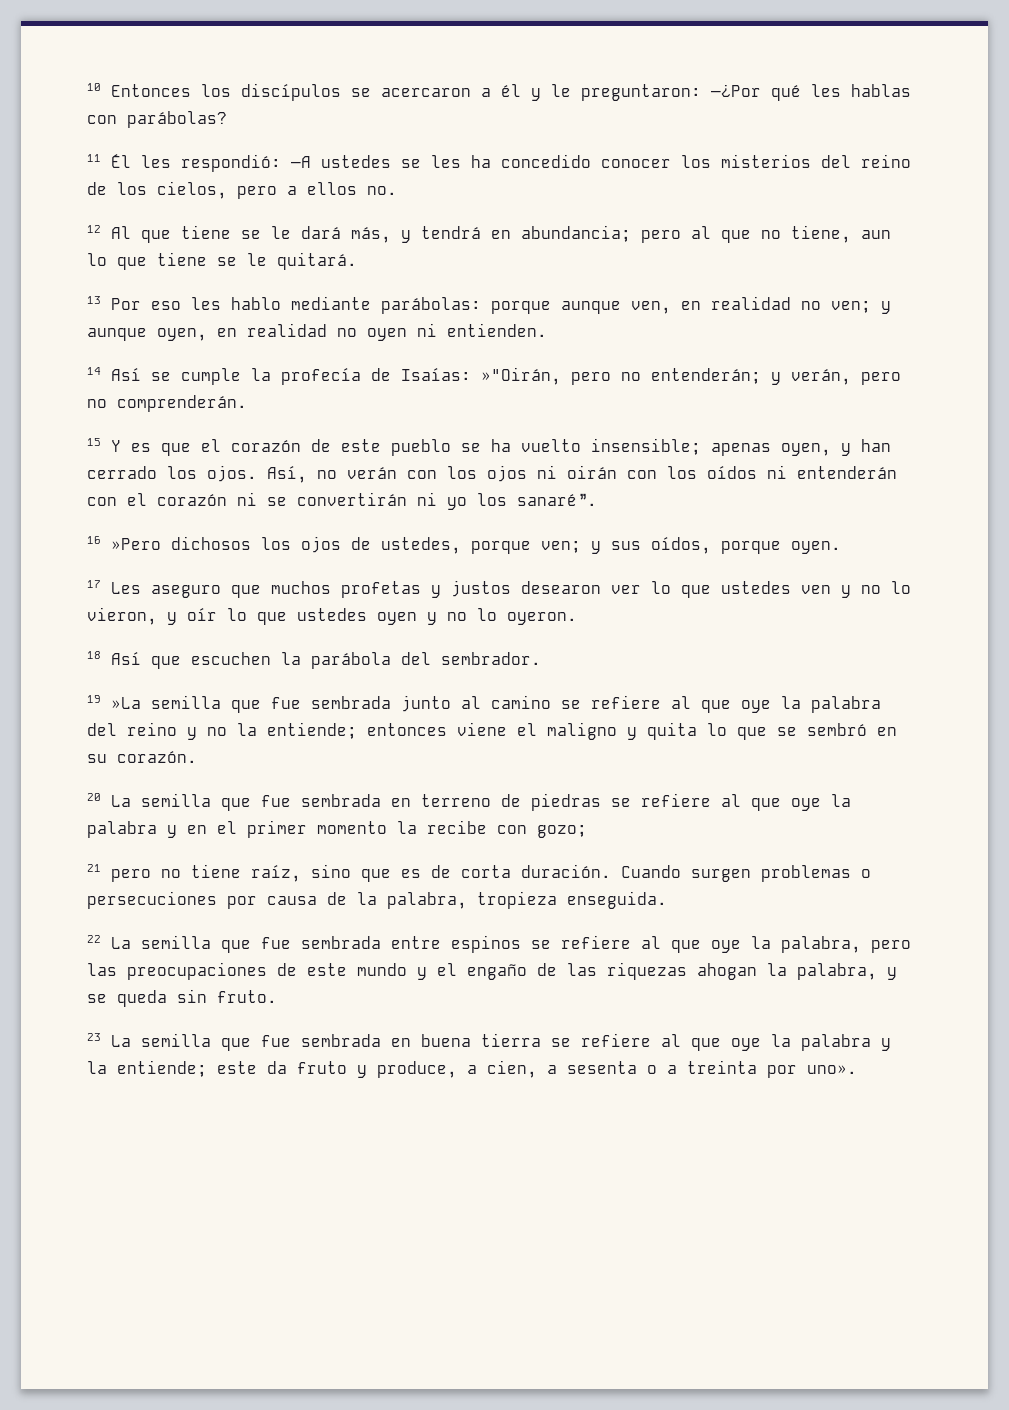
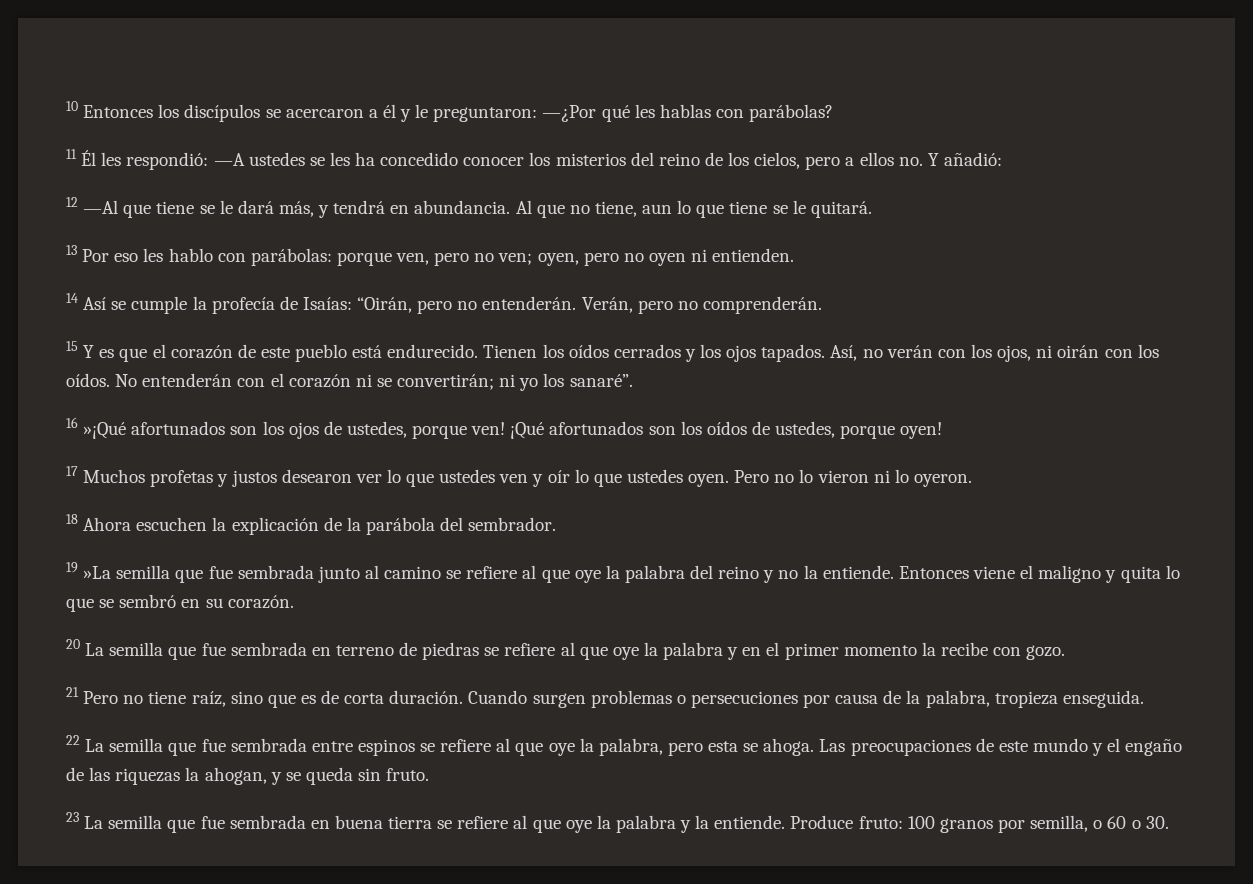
(397, 190) none -> [927,152,1002,166] Y añadió:
[111,226,131,239] Al -> [83,200,119,214] —Al
[521,225,711,243] abundancia; pero al -> [414,200,532,214] abundancia. Al
[291,296,371,310] mediante -> [217,253,246,262] con
[561,296,891,314] [87,323,327,341] aunque ven, en realidad no ven; y aunque oyen, en realidad -> [396,252,619,266] ven, pero no ven; oyen, pero
[481,367,851,385] »"Oirán, pero no entenderán; y verán, -> [357,296,633,314] “Oirán, pero no entenderán. Verán,
[461,438,891,456] [87,465,257,482] se ha vuelto insensible; apenas oyen, y han cerrado los ojos. -> [352,344,826,362] está endurecido. Tienen los oídos cerrados y los ojos tapados.
[487,465,527,482] ojos -> [997,345,1032,362] ojos,
[707,465,787,479] oídos ni -> [66,373,138,387] oídos. No
[297,492,407,506] convertirán -> [397,374,495,390] convertirán;
[111,536,251,550] »Pero dichosos -> [83,421,258,439] »¡Qué afortunados son
[541,537,841,554] [87,580,331,598] ven; y sus oídos, porque oyen. // 17 Les aseguro que muchos -> [471,421,943,439] [66,466,146,483] ven! ¡Qué afortunados son los oídos de ustedes, porque oyen! // 17 Muchos
[861,581,911,594] [87,607,577,625] [87,651,271,669] no lo vieron, y oír lo que ustedes oyen y no lo oyeron. // 18 Así que escuchen -> [547,469,972,487] [66,514,342,535] oír lo que ustedes oyen. Pero no lo vieron ni lo oyeron. // 18 Ahora escuchen la explicación de
[267,722,447,739] entiende; entonces -> [822,565,969,579] entiende. Entonces
[537,825,587,838] gozo; -> [1026,645,1066,660] gozo.
[111,869,151,882] pero -> [83,691,119,704] Pero
[87,963,117,976] las -> [708,738,846,756] esta se ahoga. Las
[697,963,877,980] ahogan la palabra, -> [185,767,267,785] la ahogan,
[117,1060,857,1078] entiende; este da fruto y produce, a cien, a sesenta o a treinta por uno». -> [714,815,1169,833] entiende. Produce fruto: 100 granos por semilla, o 60 o 30.

